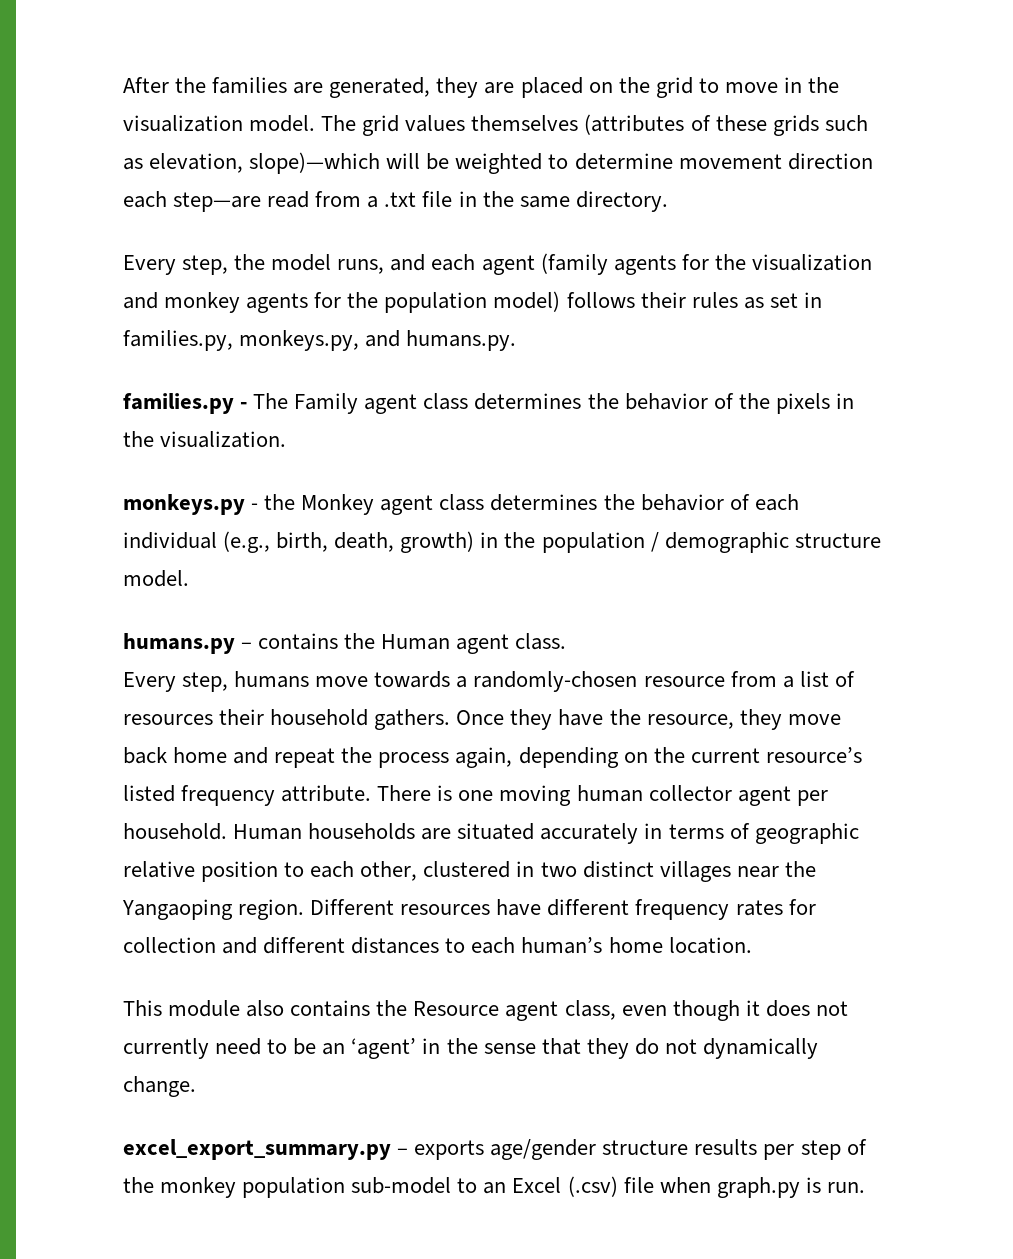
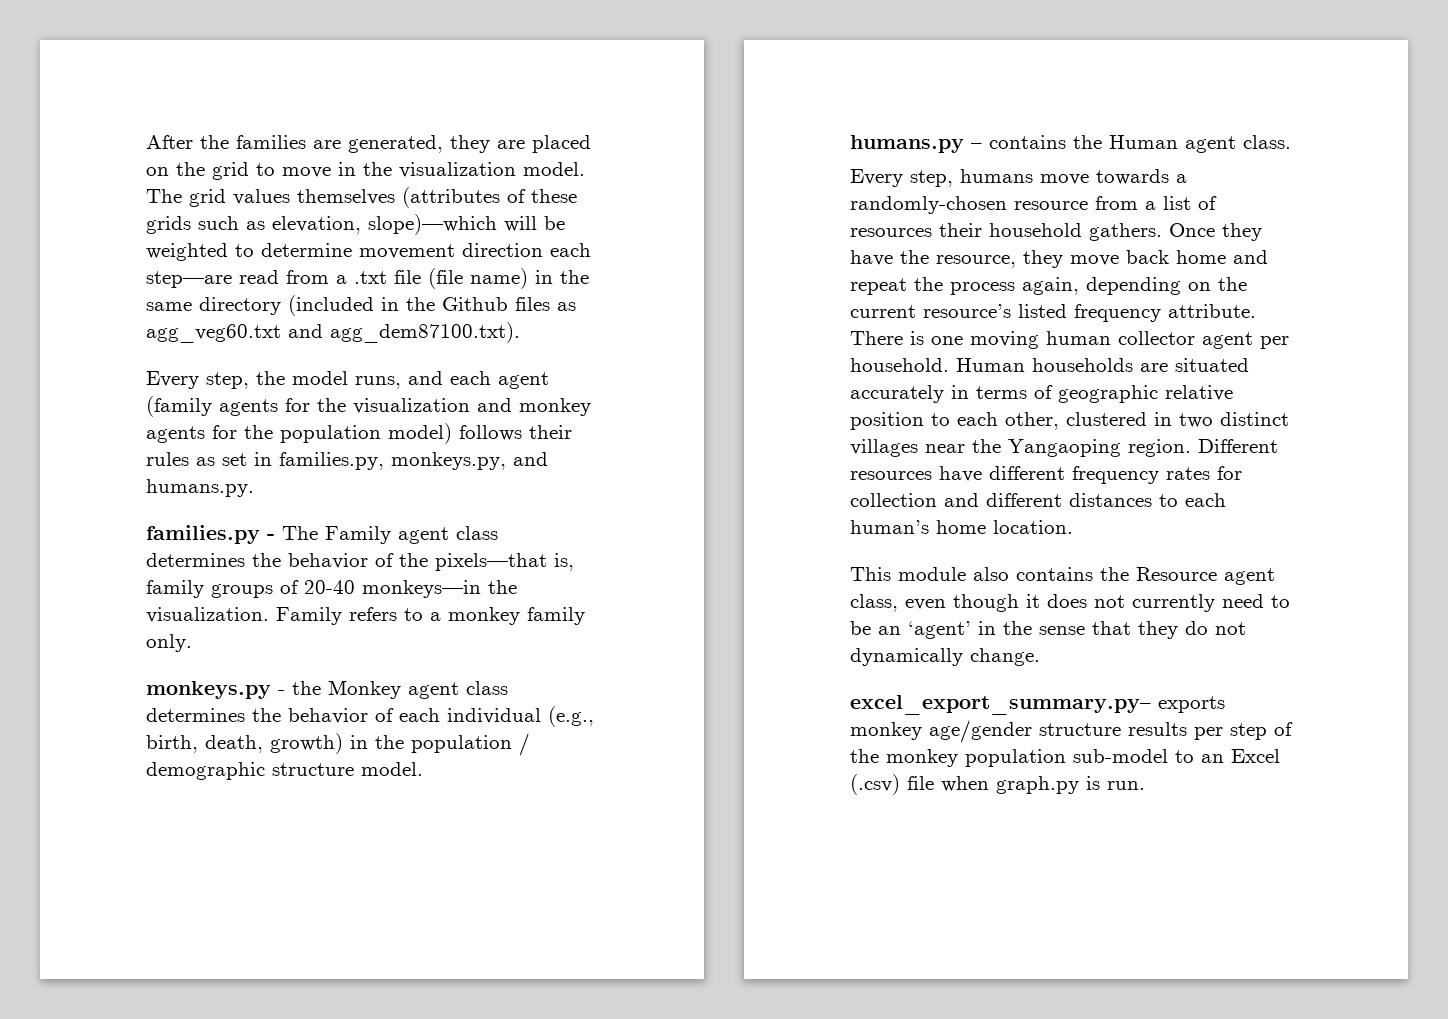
(453, 199) none -> [428,268,528,289] (file name)
[575,191,668,212] directory. -> [199,295,576,316] [146,322,520,343] directory (included in the Github files as agg_veg60.txt and agg_dem87100.txt).
[775,393,854,414] [123,431,287,448] pixels in the visualization. -> [435,553,574,571] [146,580,517,598] [146,607,585,625] [146,634,192,652] pixels—that is, family groups of 20-40 monkeys—in the visualization. Family refers to a monkey family only.
[123,1139,485,1160] excel_export_summary.py – exports -> [850,695,1225,715] [850,722,922,740] excel_export_summary.py– exports monkey

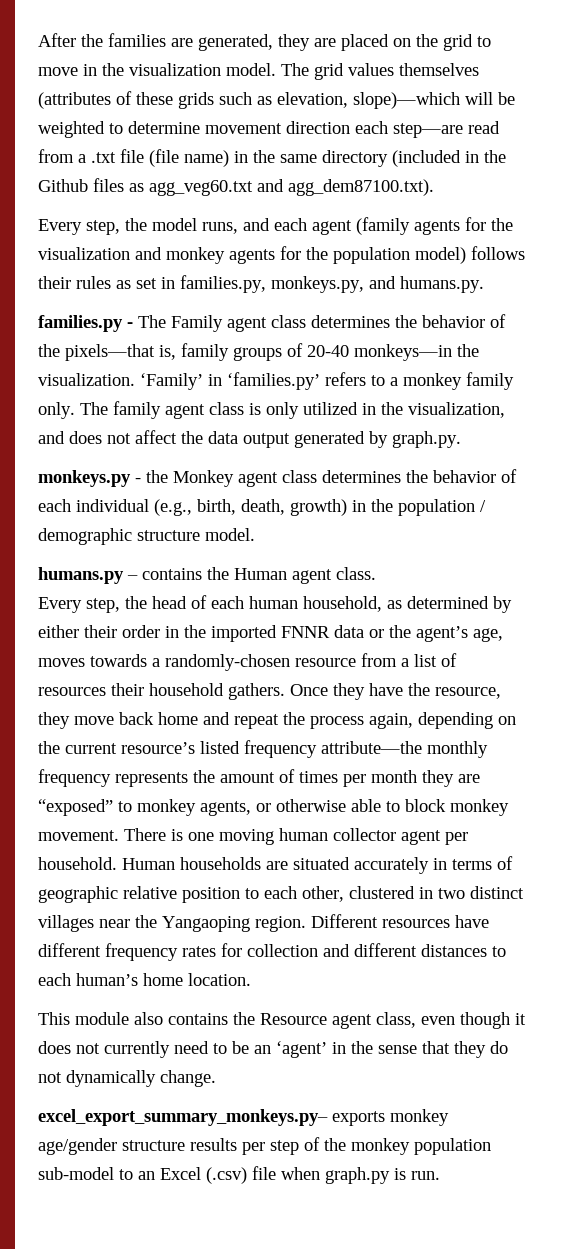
[276,607,342,625] Family -> [140,372,320,390] ‘Family’ in ‘families.py’
(192, 643) none -> [80,401,505,419] [38,430,461,448] The family agent class is only utilized in the visualization, and does not affect the data output generated by graph.py.
[960,169,1089,185] humans move -> [125,595,512,613] [38,625,503,642] [38,658,85,667] the head of each human household, as determined by either their order in the imported FNNR data or the agent’s age, moves
[1168,304,1256,318] attribute. -> [321,741,488,758] [38,769,480,787] [38,799,509,816] [38,830,119,841] attribute—the monthly frequency represents the amount of times per month they are “exposed” to monkey agents, or otherwise able to block monkey movement.
[850,695,1151,715] excel_export_summary.py– -> [38,1109,328,1126] excel_export_summary_monkeys.py–

